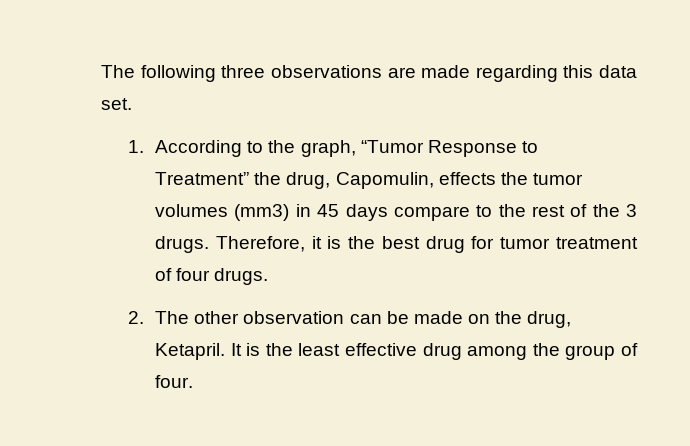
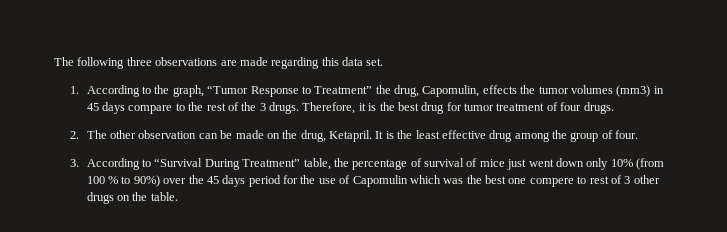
(194, 381) none -> [70,158,665,170] [86,175,660,187] [86,192,178,204] // 3. According to “Survival During Treatment” table, the percentage of survival of mice just went down only 10% (from 100 % to 90%) over the 45 days period for the use of Capomulin which was the best one compere to rest of 3 other drugs on the table.

